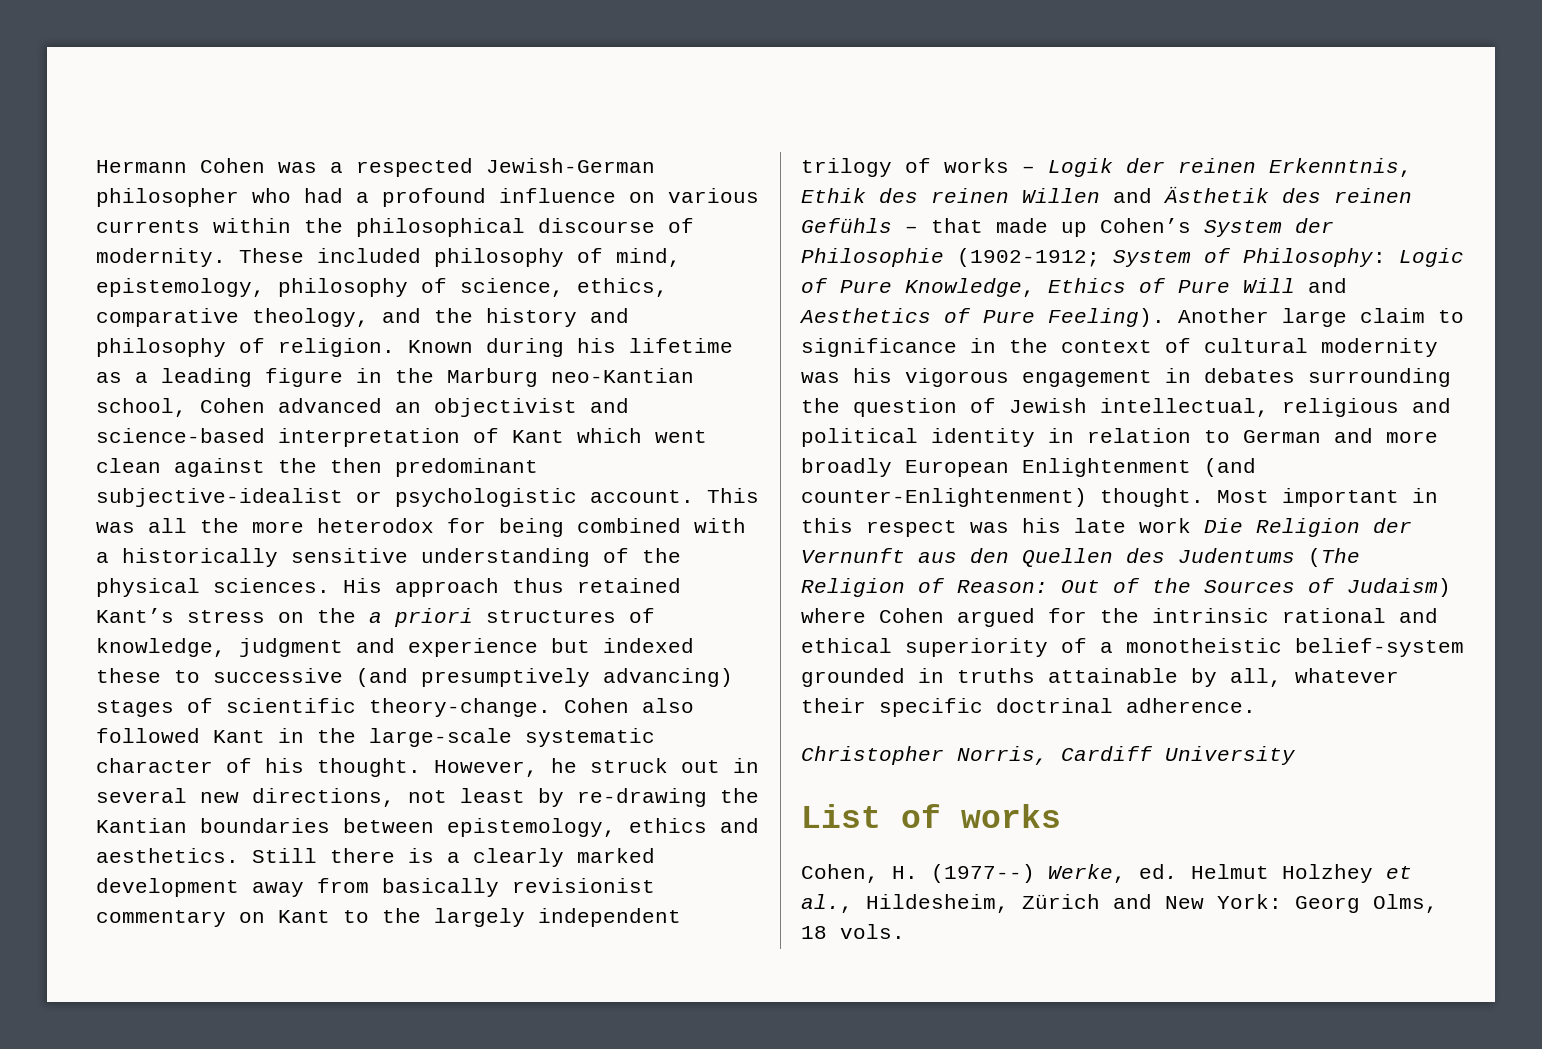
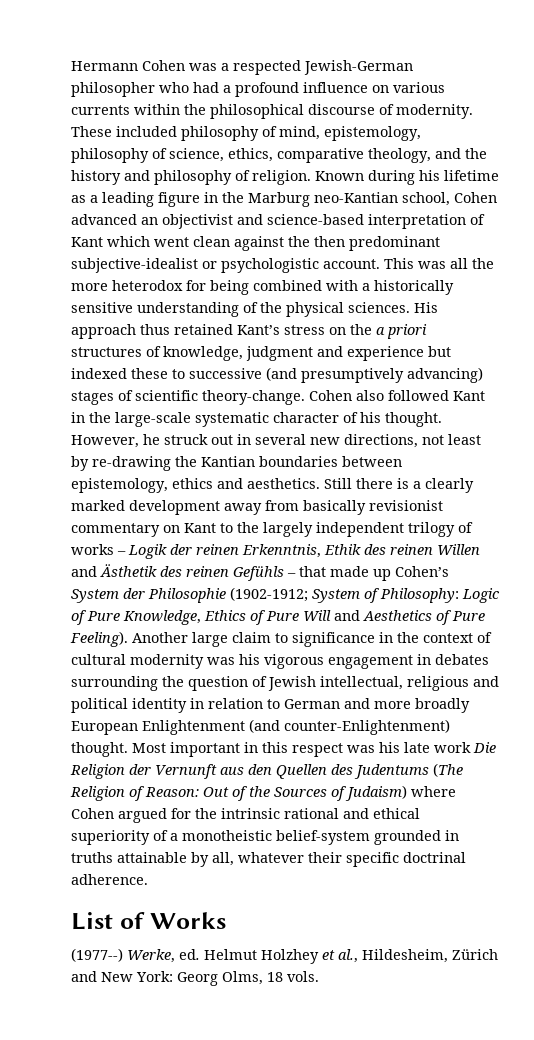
[801,746,1295,765] // Christopher Norris, Cardiff University -> (148, 879) none
[961,804,1061,828] [801,864,918,883] works // Cohen, H. -> [149,912,226,929] Works //

